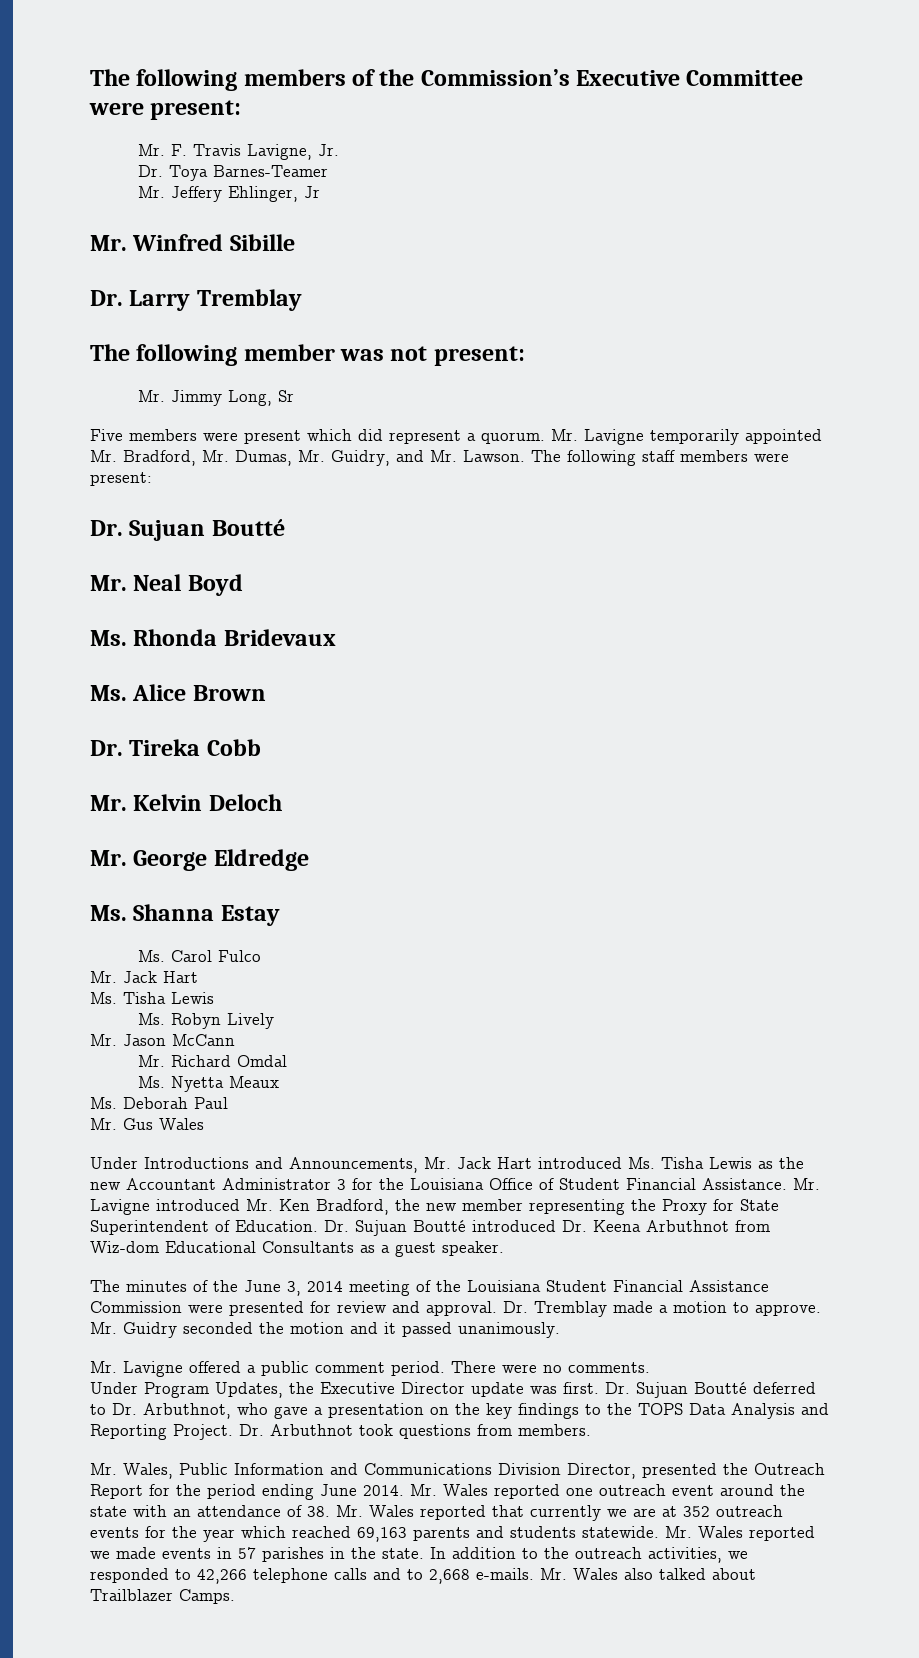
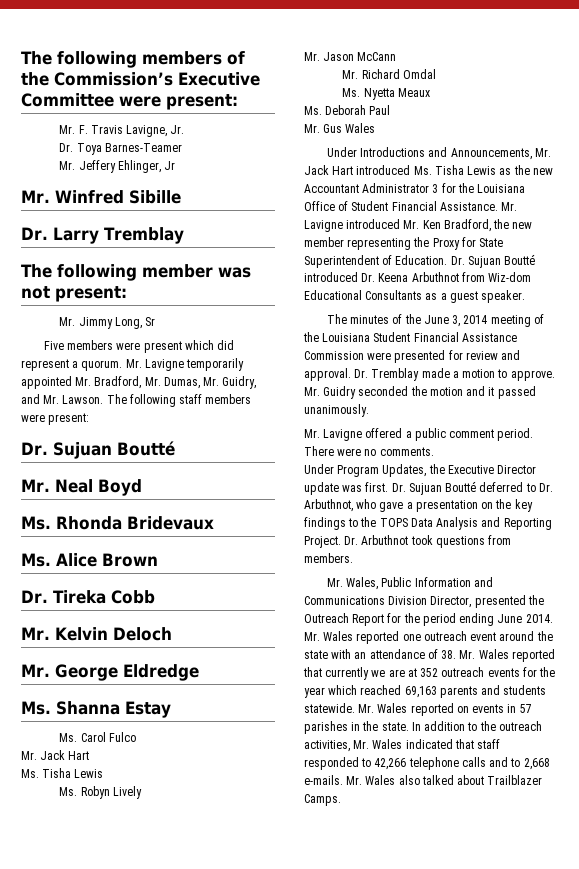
[90,1547,156,1559] we made -> [456,706,469,713] on
[728,1551,748,1559] we -> [353,739,501,749] Mr. Wales indicated that staff

